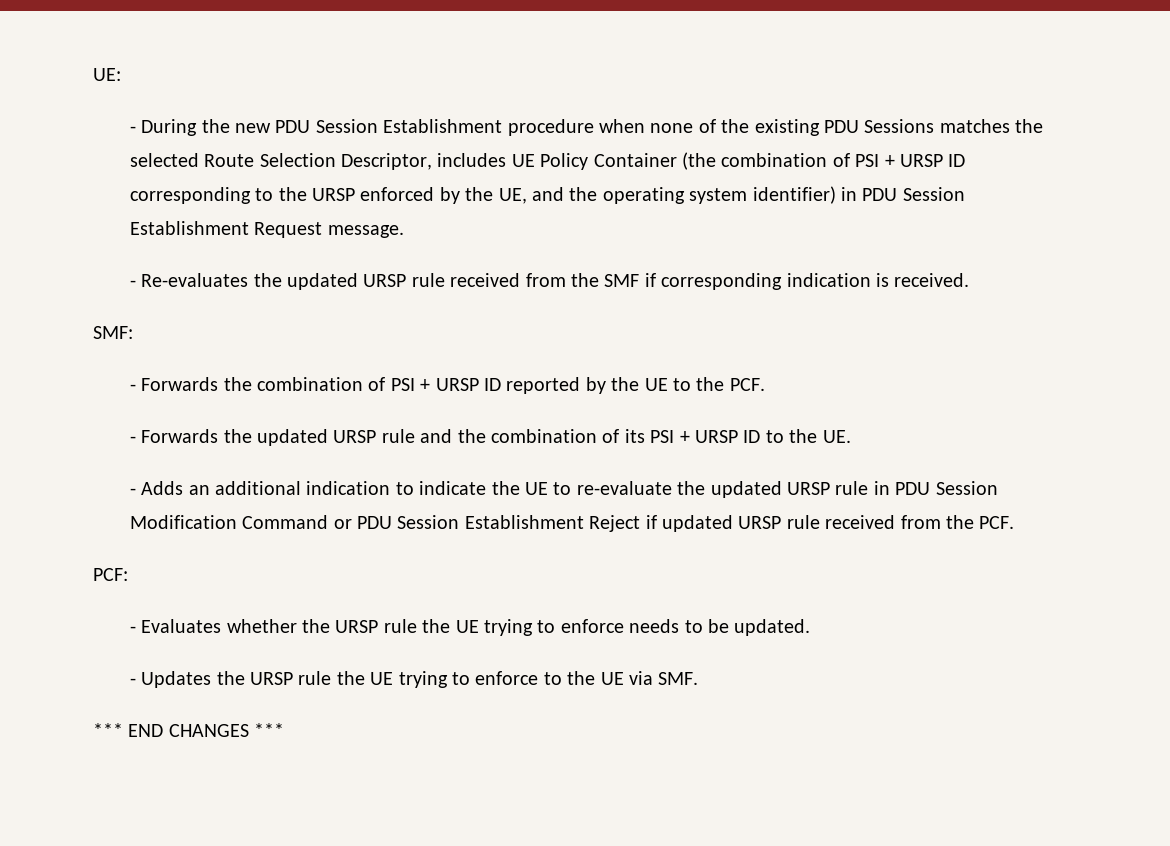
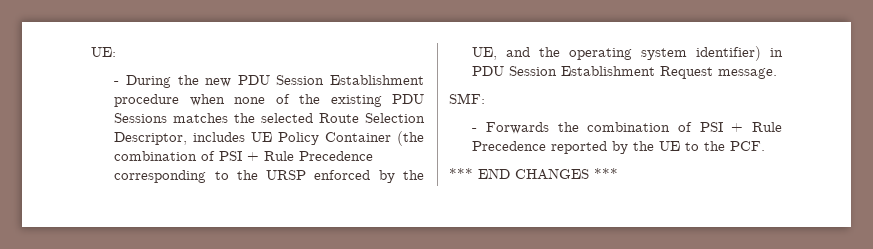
[899,154,966,167] URSP ID -> [264,151,374,161] Rule Precedence
[129,273,970,290] // - Re-evaluates the updated URSP rule received from the SMF if corresponding indication is received. -> (778, 73) none
[435,378,501,391] URSP ID -> [752,122,782,132] [472,141,547,151] Rule Precedence
[129,429,851,446] [129,481,998,498] [129,515,1015,532] [93,568,128,581] [129,619,811,636] [129,671,699,688] // - Forwards the updated URSP rule and the combination of its PSI + URSP ID to the UE. // - Adds an additional indication to indicate the UE to re-evaluate the updated URSP rule in PDU Session Modification Command or PDU Session Establishment Reject if updated URSP rule received from the PCF. // PCF: // - Evaluates whether the URSP rule the UE trying to enforce needs to be updated. // - Updates the URSP rule the UE trying to enforce to the UE via SMF. -> (766, 146) none

